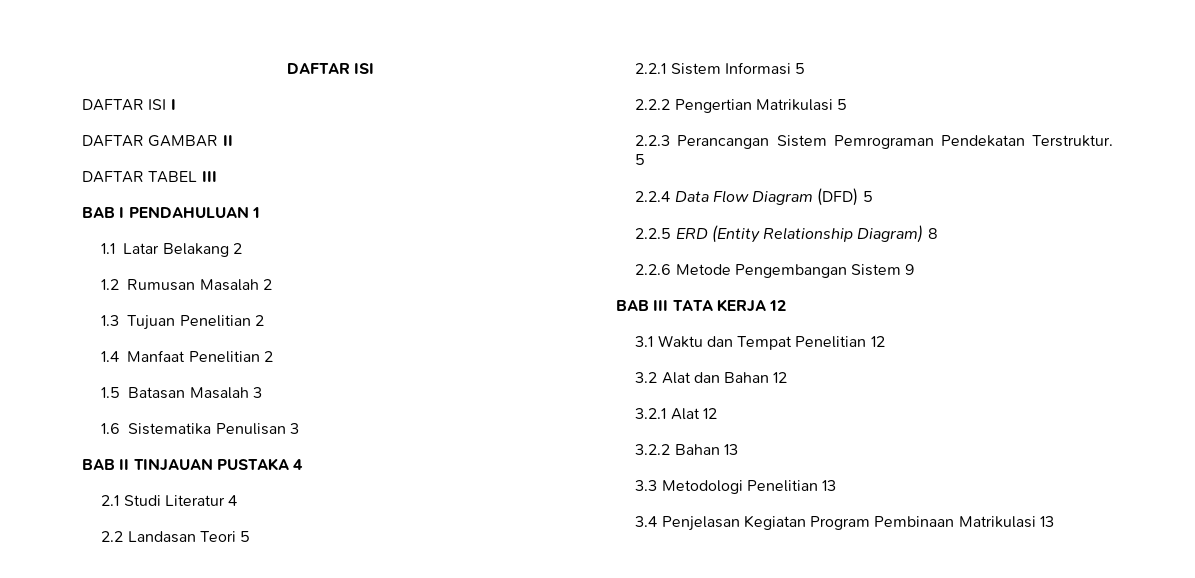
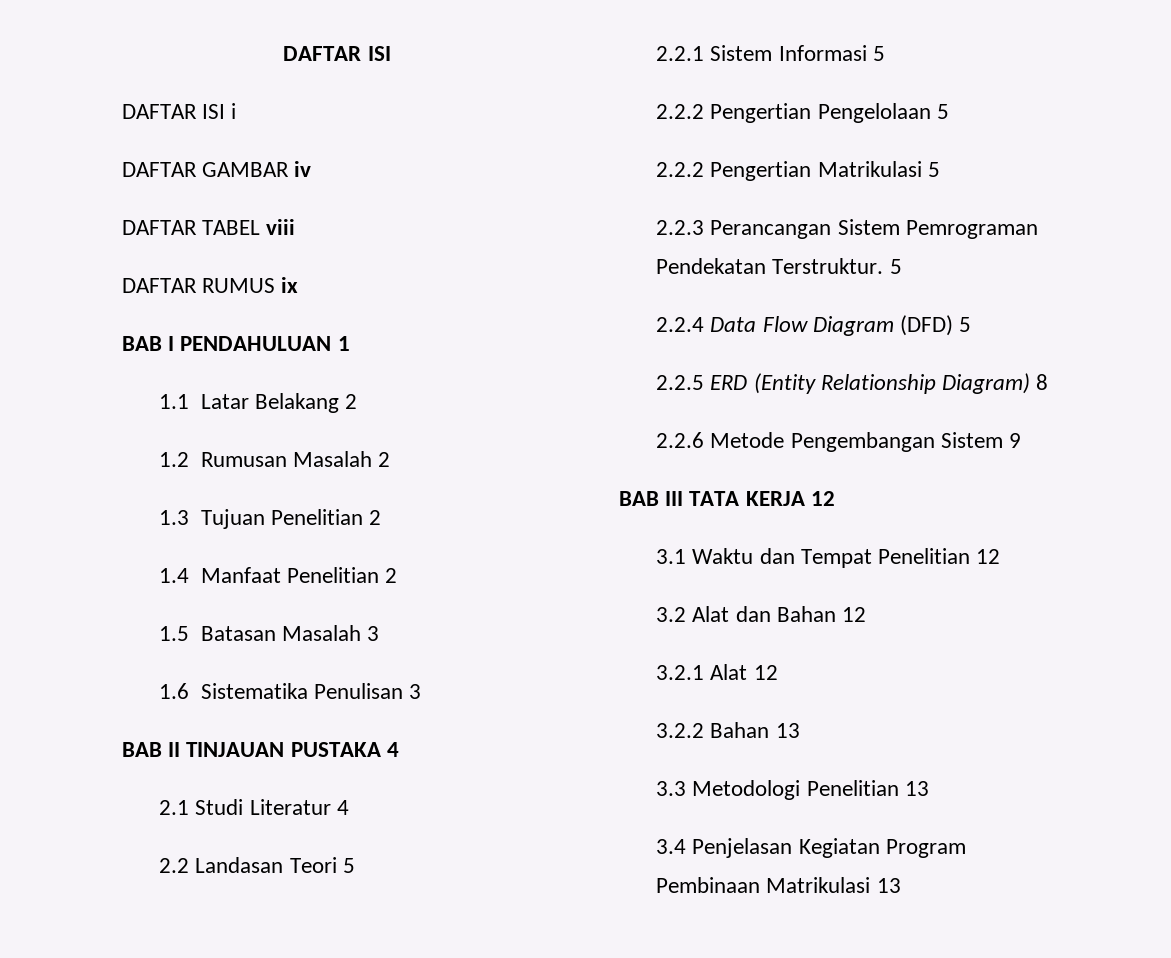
[170,99,176,110] I -> [231,103,237,119] i
[222,135,233,146] II -> [294,161,312,177] iv
[201,171,217,182] III -> [266,219,296,235] [122,277,299,293] viii // DAFTAR RUMUS ix
(806, 68) none -> [656,103,949,123] // 2.2.2 Pengertian Pengelolaan 5

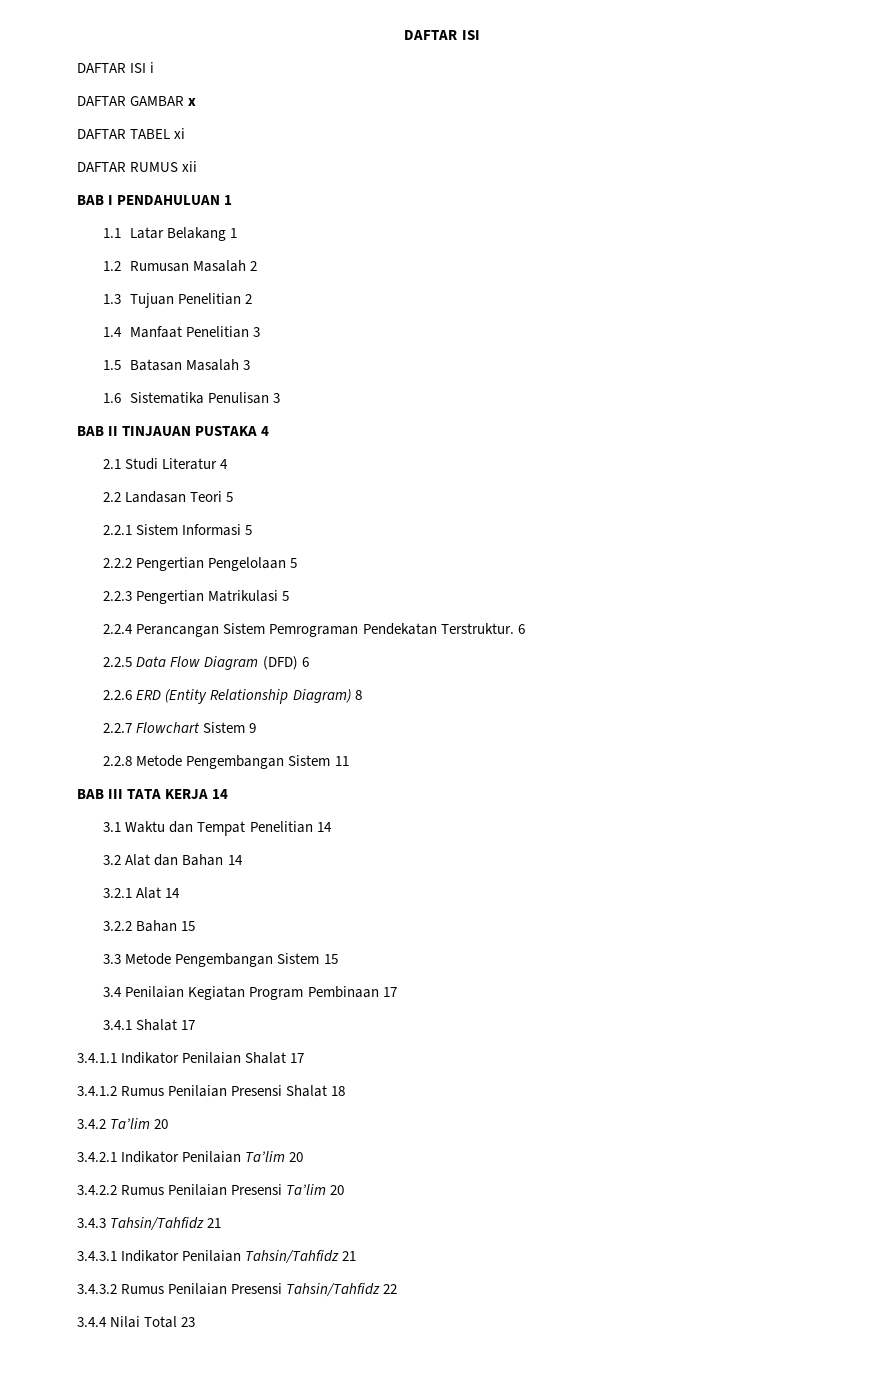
[294,161,312,177] iv -> [188,98,197,106] x
[266,219,296,235] viii -> [174,128,186,139] xi
[281,277,299,293] ix -> [182,161,198,172] xii
[345,394,358,409] 2 -> [229,228,237,238] 1
[385,568,398,583] 2 -> [252,327,260,337] 3
[656,162,705,177] 2.2.2 -> [103,591,133,601] 2.2.3
[656,220,705,235] 2.2.3 -> [103,624,134,634] 2.2.4
[889,259,902,274] [656,317,705,332] 5 // 2.2.4 -> [517,624,525,634] [103,657,133,667] 6 // 2.2.5
[959,317,972,332] [656,375,705,390] 5 // 2.2.5 -> [301,657,309,667] [103,690,133,700] 6 // 2.2.6
[656,432,1022,452] 2.2.6 Metode Pengembangan Sistem 9 -> [103,722,257,733] [103,755,349,769] 2.2.7 Flowchart Sistem 9 // 2.2.8 Metode Pengembangan Sistem 11
[810,491,835,506] 12 -> [212,789,229,799] 14
[976,549,1001,564] 12 -> [316,822,332,832] 14
[842,607,867,622] 12 -> [227,855,243,865] 14
[753,665,778,680] 12 -> [165,888,181,898] 14
[775,723,800,738] 13 -> [181,921,196,931] 15
[692,780,929,800] Metodologi Penelitian 13 -> [125,953,338,967] Metode Pengembangan Sistem 15
[692,838,793,858] Penjelasan -> [125,986,185,998] Penilaian
[766,877,901,893] Matrikulasi 13 -> [382,987,397,997] [103,1019,196,1031] [77,1052,305,1064] [77,1085,346,1097] [77,1118,169,1129] [77,1151,304,1163] [77,1184,345,1196] [77,1217,222,1231] [77,1250,357,1264] [77,1283,398,1297] [77,1316,196,1328] 17 // 3.4.1 Shalat 17 // 3.4.1.1 Indikator Penilaian Shalat 17 // 3.4.1.2 Rumus Penilaian Presensi Shalat 18 // 3.4.2 Ta’lim 20 // 3.4.2.1 Indikator Penilaian Ta’lim 20 // 3.4.2.2 Rumus Penilaian Presensi Ta’lim 20 // 3.4.3 Tahsin/Tahfidz 21 // 3.4.3.1 Indikator Penilaian Tahsin/Tahfidz 21 // 3.4.3.2 Rumus Penilaian Presensi Tahsin/Tahfidz 22 // 3.4.4 Nilai Total 23

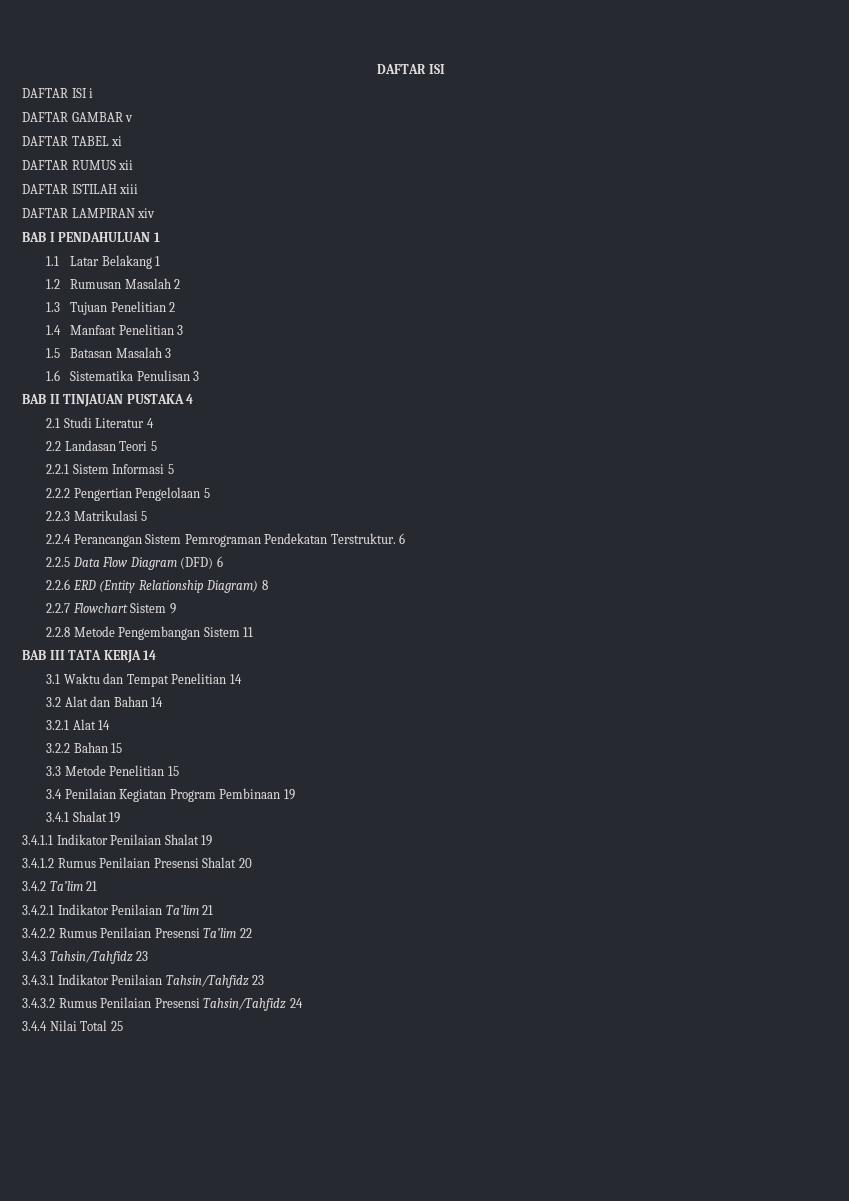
[188,98,197,106] x -> [125,115,134,122] v
(198, 166) none -> [22,184,139,194] [22,208,156,218] // DAFTAR ISTILAH xiii // DAFTAR LAMPIRAN xiv
[136,590,205,604] Pengertian -> (71, 516) none
[175,953,320,967] Pengembangan Sistem -> [109,765,165,776] Penelitian
[382,987,397,997] 17 -> [283,789,295,800] 19
[181,1020,196,1030] 17 -> [109,812,121,823] 19
[290,1053,305,1063] 17 -> [201,835,213,846] 19
[331,1086,346,1096] 18 -> [238,858,252,868] 20
[154,1119,169,1129] 20 -> [86,881,98,891] 21
[289,1152,304,1162] 20 -> [202,905,214,915] 21
[330,1185,345,1195] 20 -> [239,928,252,938] 22
[207,1218,222,1228] 21 -> [136,951,149,961] 23
[342,1251,357,1261] 21 -> [252,975,265,985] 23
[383,1284,398,1294] 22 -> [289,998,303,1008] 24
[181,1317,196,1327] 23 -> [110,1021,123,1031] 25

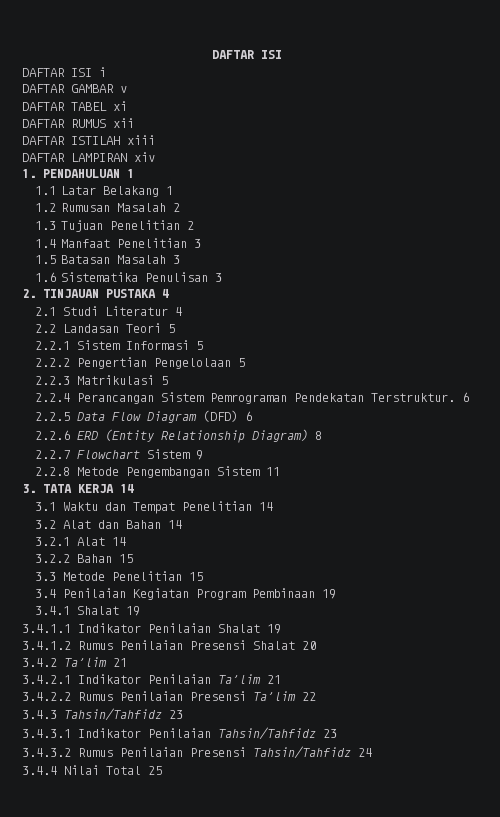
[22,232,55,242] BAB I -> [22,169,36,178] 1.
[22,394,60,404] BAB II -> [22,289,36,298] 2.
[22,650,65,660] BAB III -> [22,484,36,493] 3.

